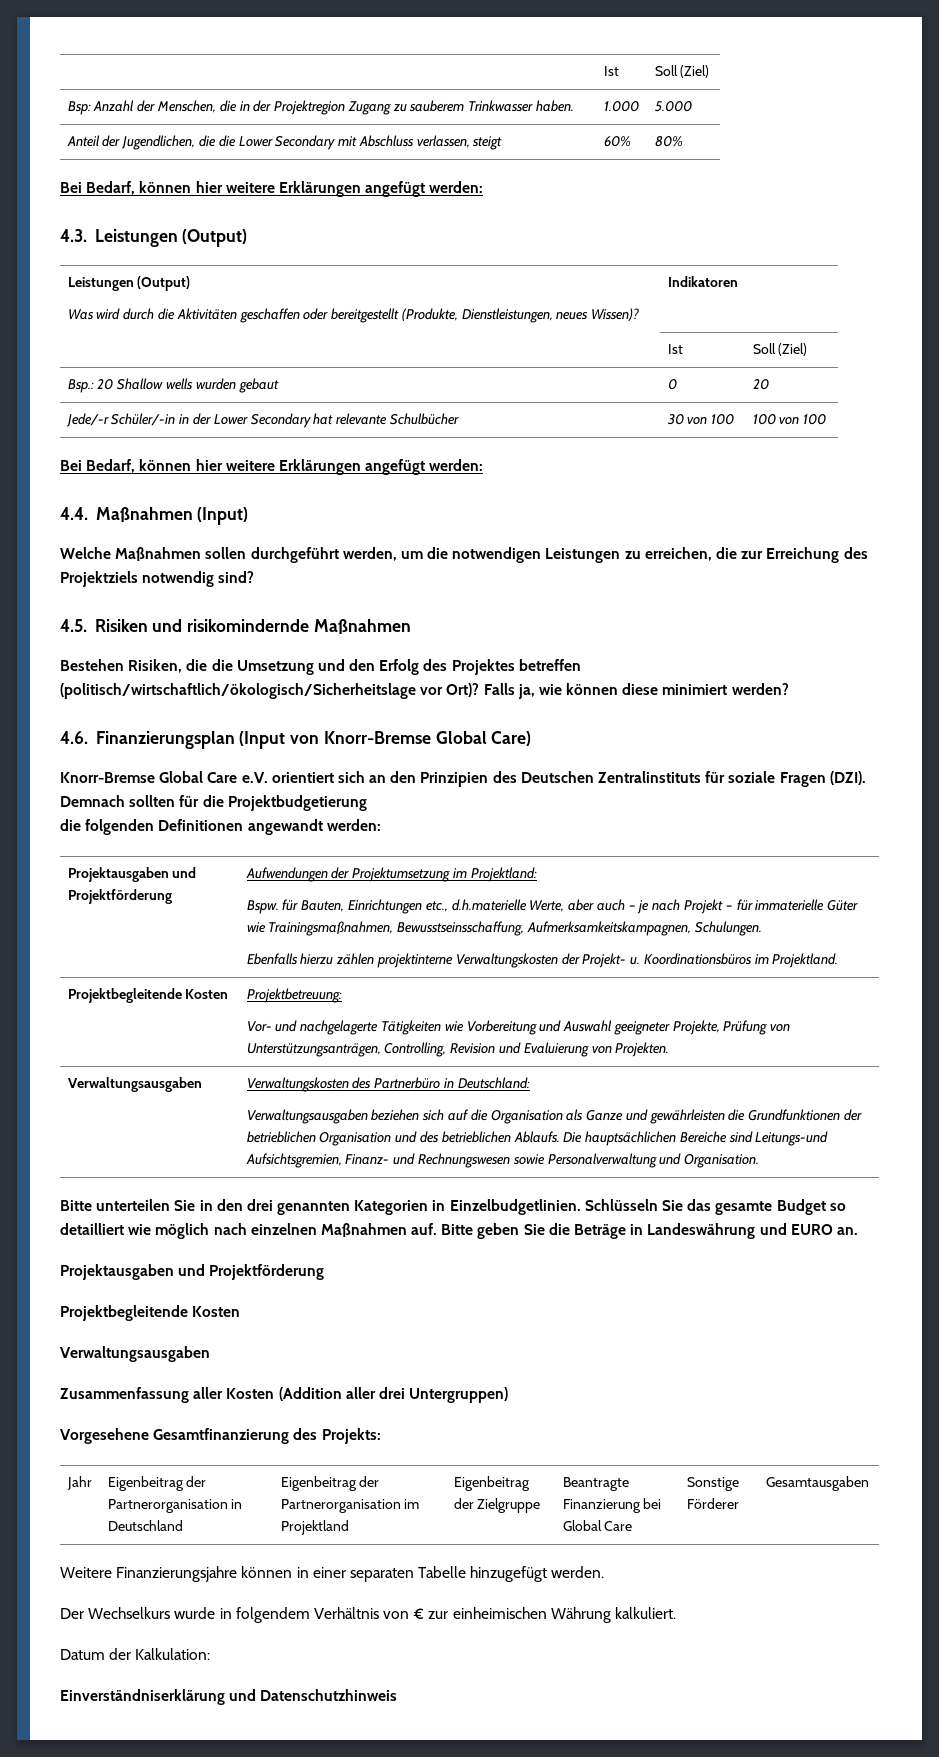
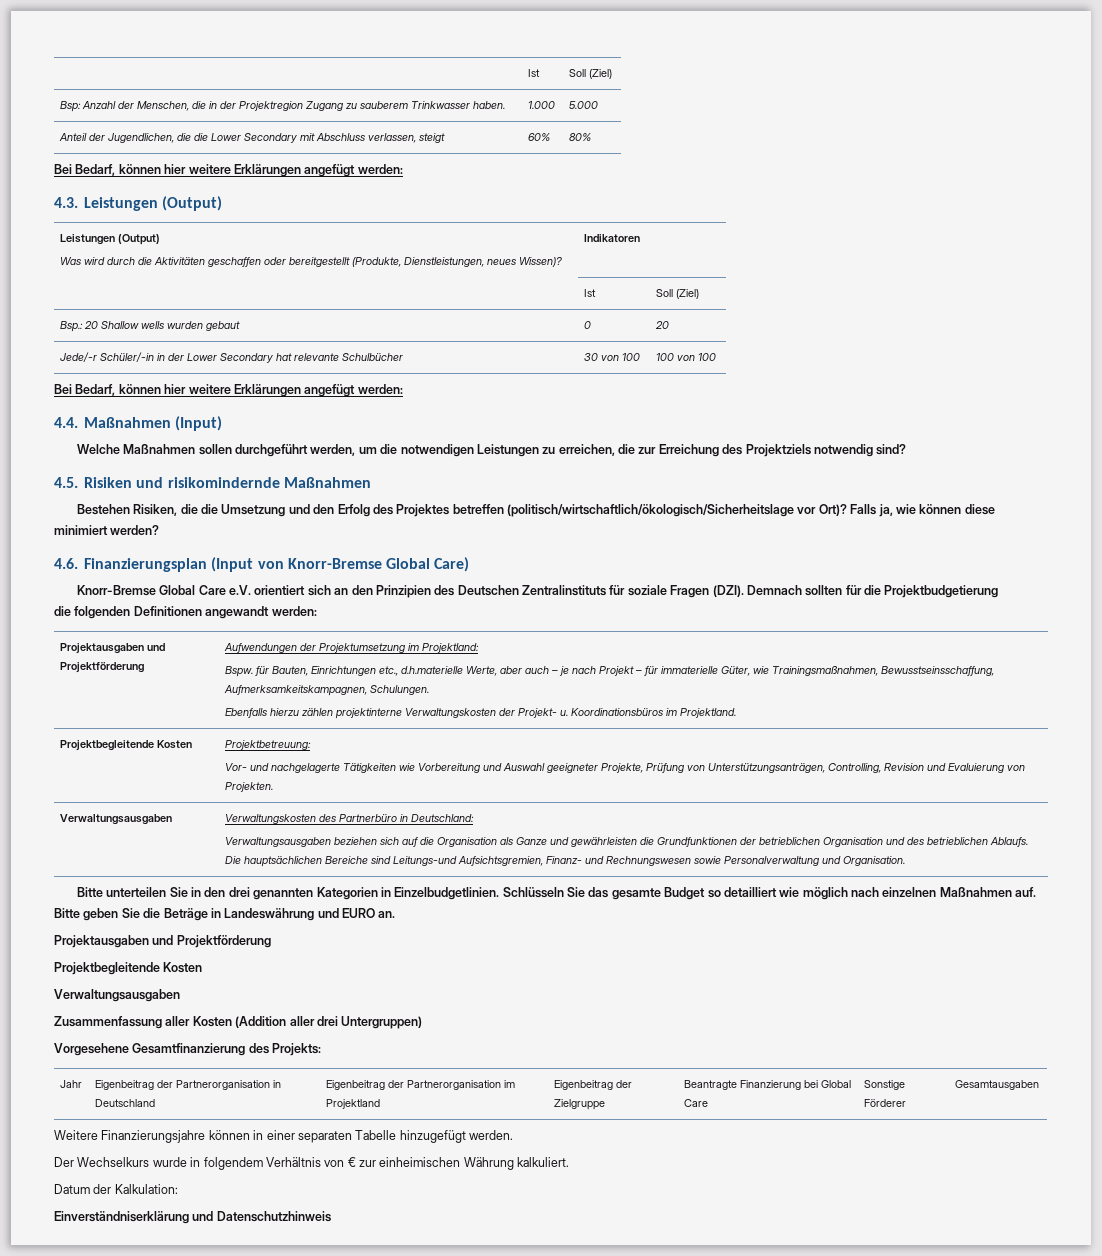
[827,900,859,911] Güter -> [721,666,751,676] Güter,

